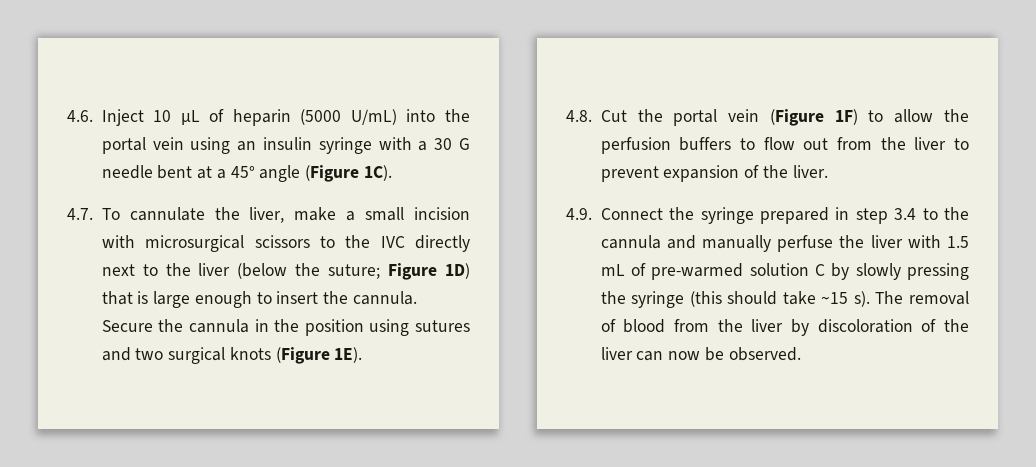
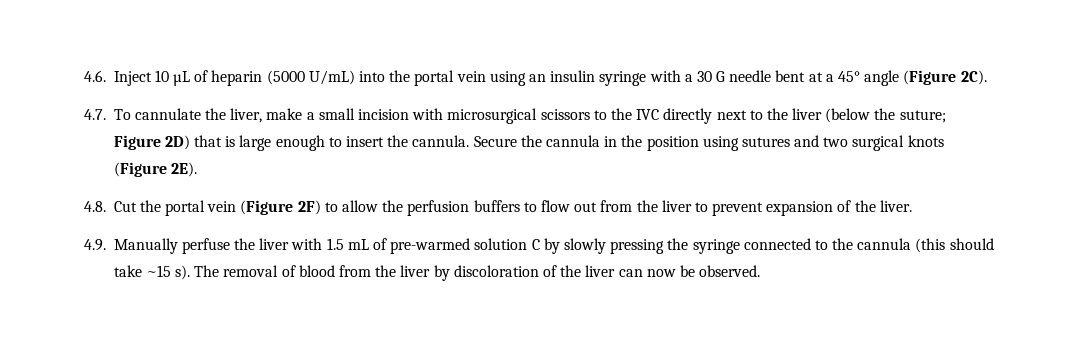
[363,165,392,181] 1C). -> [960,70,987,85] 2C).
[445,263,470,279] 1D) -> [164,135,190,150] 2D)
[334,347,363,363] 1E). -> [170,162,197,177] 2E).
[834,109,858,125] 1F) -> [297,200,321,215] 2F)
[600,207,969,224] [600,235,772,252] Connect the syringe prepared in step 3.4 to the cannula and manually -> [113,238,178,254] Manually
(685, 299) none -> [743,238,912,250] connected to the cannula

